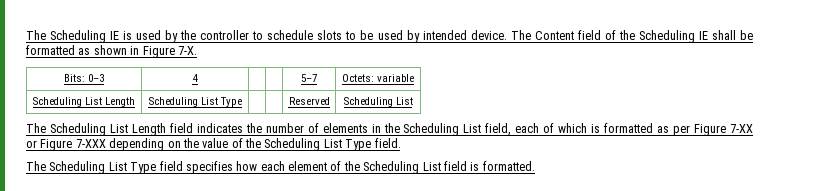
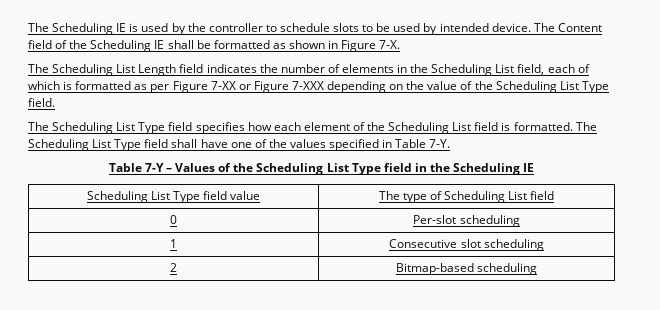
[64,74,104,82] [192,74,198,82] [301,74,317,82] [342,74,414,82] [33,97,135,107] [148,97,242,107] [288,97,330,105] [343,97,413,107] // Bits: 0–3 | 4 | | | 5–7 | Octets: variable // Scheduling List Length | Scheduling List Type | | | Reserved | Scheduling List -> (401, 44) none
(535, 166) none -> [575,122,597,131] [28,139,451,151] [108,163,535,175] [86,191,261,203] [378,191,555,203] [170,215,177,224] [413,215,520,227] [170,239,177,248] [389,239,544,251] [170,263,177,272] [395,263,538,275] The Scheduling List Type field shall have one of the values specified in Table 7-Y. // Table 7-Y – Values of the Scheduling List Type field in the Scheduling IE // Scheduling List Type field value | The type of Scheduling List field // 0 | Per-slot scheduling // 1 | Consecutive slot scheduling // 2 | Bitmap-based scheduling

